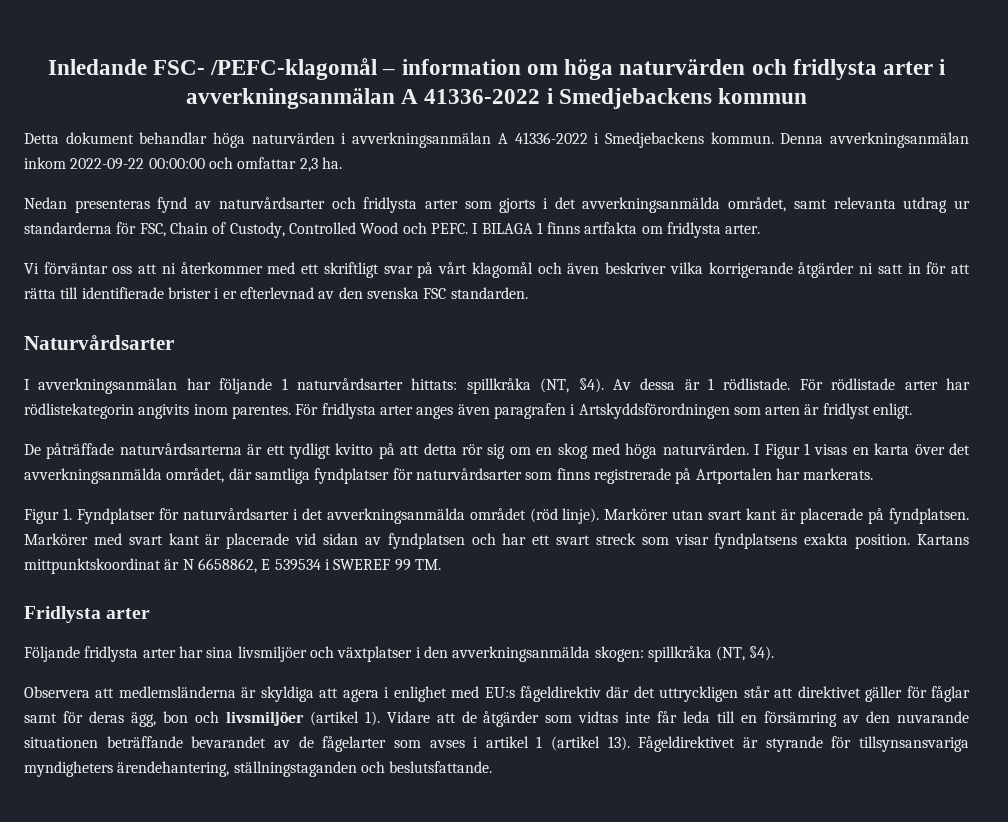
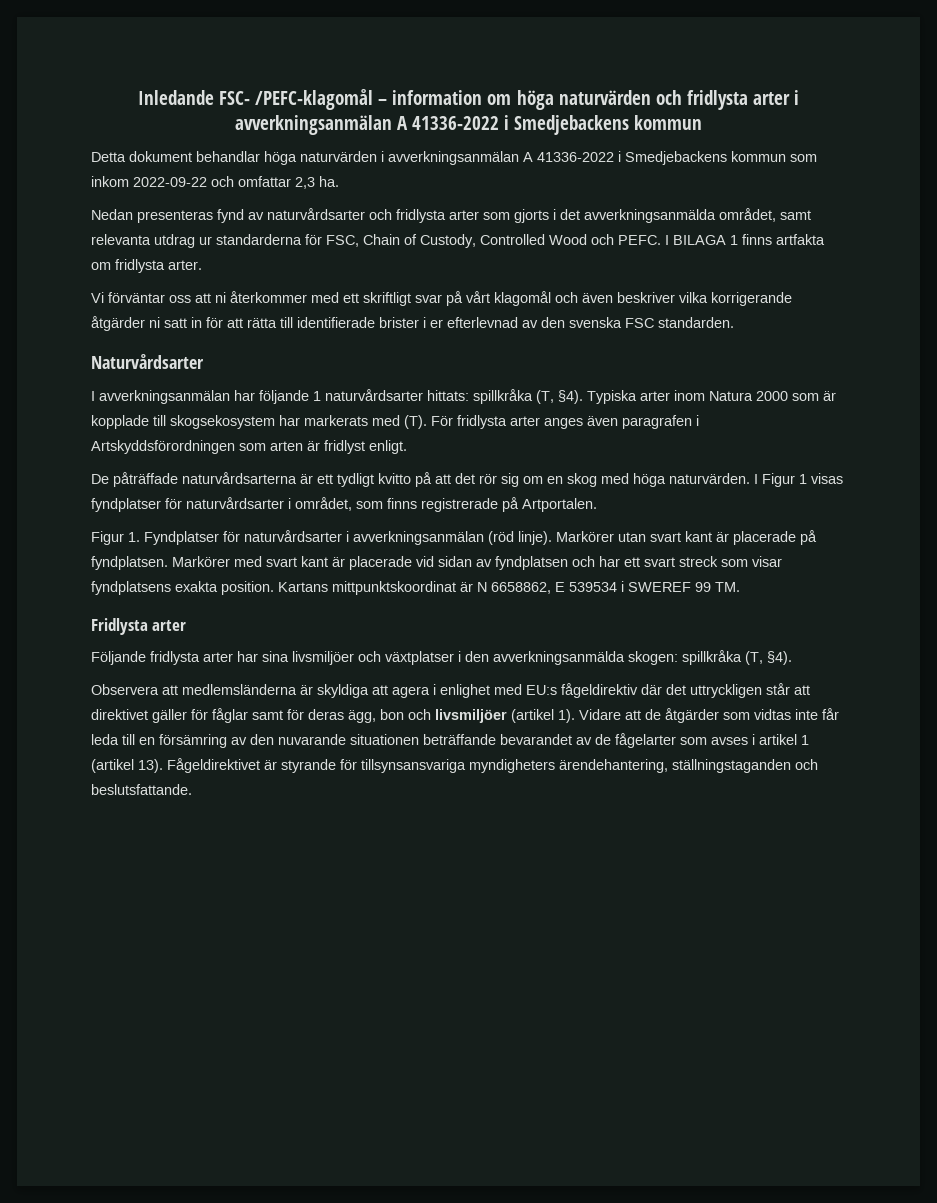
[710,132,970,148] kommun. Denna avverkningsanmälan -> [731,151,817,162] kommun som
[148,158,205,169] 00:00:00 -> (207, 182) none
[540,378,971,393] [24,403,291,419] (NT, §4). Av dessa är 1 rödlistade. För rödlistade arter har rödlistekategorin angivits inom parentes. -> [536,390,836,404] [91,415,427,429] (T, §4). Typiska arter inom Natura 2000 som är kopplade till skogsekosystem har markerats med (T).
[423,443,457,455] detta -> [455,473,475,484] det
[852,443,970,455] [24,468,310,484] en karta över det avverkningsanmälda området, där samtliga -> (843, 478) none
(522, 474) none -> [288,497,352,511] i området,
[695,468,874,484] Artportalen har markerats. -> [522,498,597,512] Artportalen.
[301,508,526,524] det avverkningsanmälda området -> [353,531,484,545] avverkningsanmälan
[716,646,746,661] (NT, -> [745,651,763,665] (T,

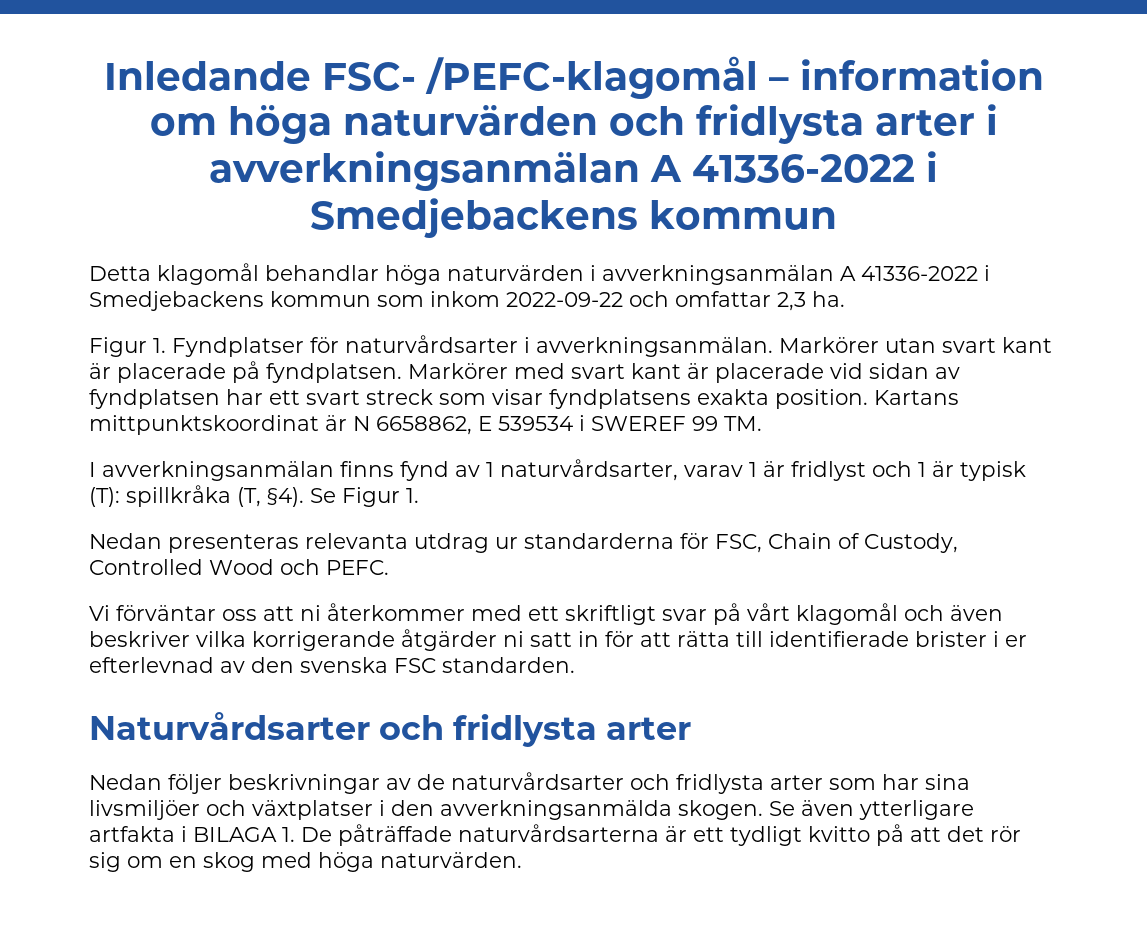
[129,151,192,162] dokument -> [157,263,259,285] klagomål
[91,208,811,223] Nedan presenteras fynd av naturvårdsarter och fridlysta arter som gjorts i det avverkningsanmälda området, samt -> [89,335,1052,357] [89,361,960,383] [89,389,959,409] [89,415,762,435] [89,459,1026,481] [89,485,419,507] [89,533,299,553] Figur 1. Fyndplatser för naturvårdsarter i avverkningsanmälan. Markörer utan svart kant är placerade på fyndplatsen. Markörer med svart kant är placerade vid sidan av fyndplatsen har ett svart streck som visar fyndplatsens exakta position. Kartans mittpunktskoordinat är N 6658862, E 539534 i SWEREF 99 TM. // I avverkningsanmälan finns fynd av 1 naturvårdsarter, varav 1 är fridlyst och 1 är typisk (T): spillkråka (T, §4). Se Figur 1. // Nedan presenteras
[665,234,825,245] [91,259,202,273] I BILAGA 1 finns artfakta om fridlysta arter. -> (389, 567) none
[91,389,836,404] [91,415,699,429] [91,440,407,454] // I avverkningsanmälan har följande 1 naturvårdsarter hittats: spillkråka (T, §4). Typiska arter inom Natura 2000 som är kopplade till skogsekosystem har markerats med (T). För fridlysta arter anges även paragrafen i Artskyddsförordningen som arten är fridlyst enligt. // -> [379,714,692,747] [89,772,970,794] [89,800,974,820] [89,826,295,842] och fridlysta arter // Nedan följer beskrivningar av de naturvårdsarter och fridlysta arter som har sina livsmiljöer och växtplatser i den avverkningsanmälda skogen. Se även ytterligare artfakta i BILAGA 1.
[754,473,843,487] [91,497,597,512] [91,530,817,545] [91,556,782,570] [91,581,740,595] [91,618,187,635] [91,650,792,665] [91,683,810,698] [91,708,839,723] [91,733,809,748] [91,758,818,773] [91,784,192,795] I Figur 1 visas fyndplatser för naturvårdsarter i området, som finns registrerade på Artportalen. // Figur 1. Fyndplatser för naturvårdsarter i avverkningsanmälan (röd linje). Markörer utan svart kant är placerade på fyndplatsen. Markörer med svart kant är placerade vid sidan av fyndplatsen och har ett svart streck som visar fyndplatsens exakta position. Kartans mittpunktskoordinat är N 6658862, E 539534 i SWEREF 99 TM. // Fridlysta arter // Följande fridlysta arter har sina livsmiljöer och växtplatser i den avverkningsanmälda skogen: spillkråka (T, §4). // Observera att medlemsländerna är skyldiga att agera i enlighet med EU:s fågeldirektiv där det uttryckligen står att direktivet gäller för fåglar samt för deras ägg, bon och livsmiljöer (artikel 1). Vidare att de åtgärder som vidtas inte får leda till en försämring av den nuvarande situationen beträffande bevarandet av de fågelarter som avses i artikel 1 (artikel 13). Fågeldirektivet är styrande för tillsynsansvariga myndigheters ärendehantering, ställningstaganden och beslutsfattande. -> (522, 860) none

